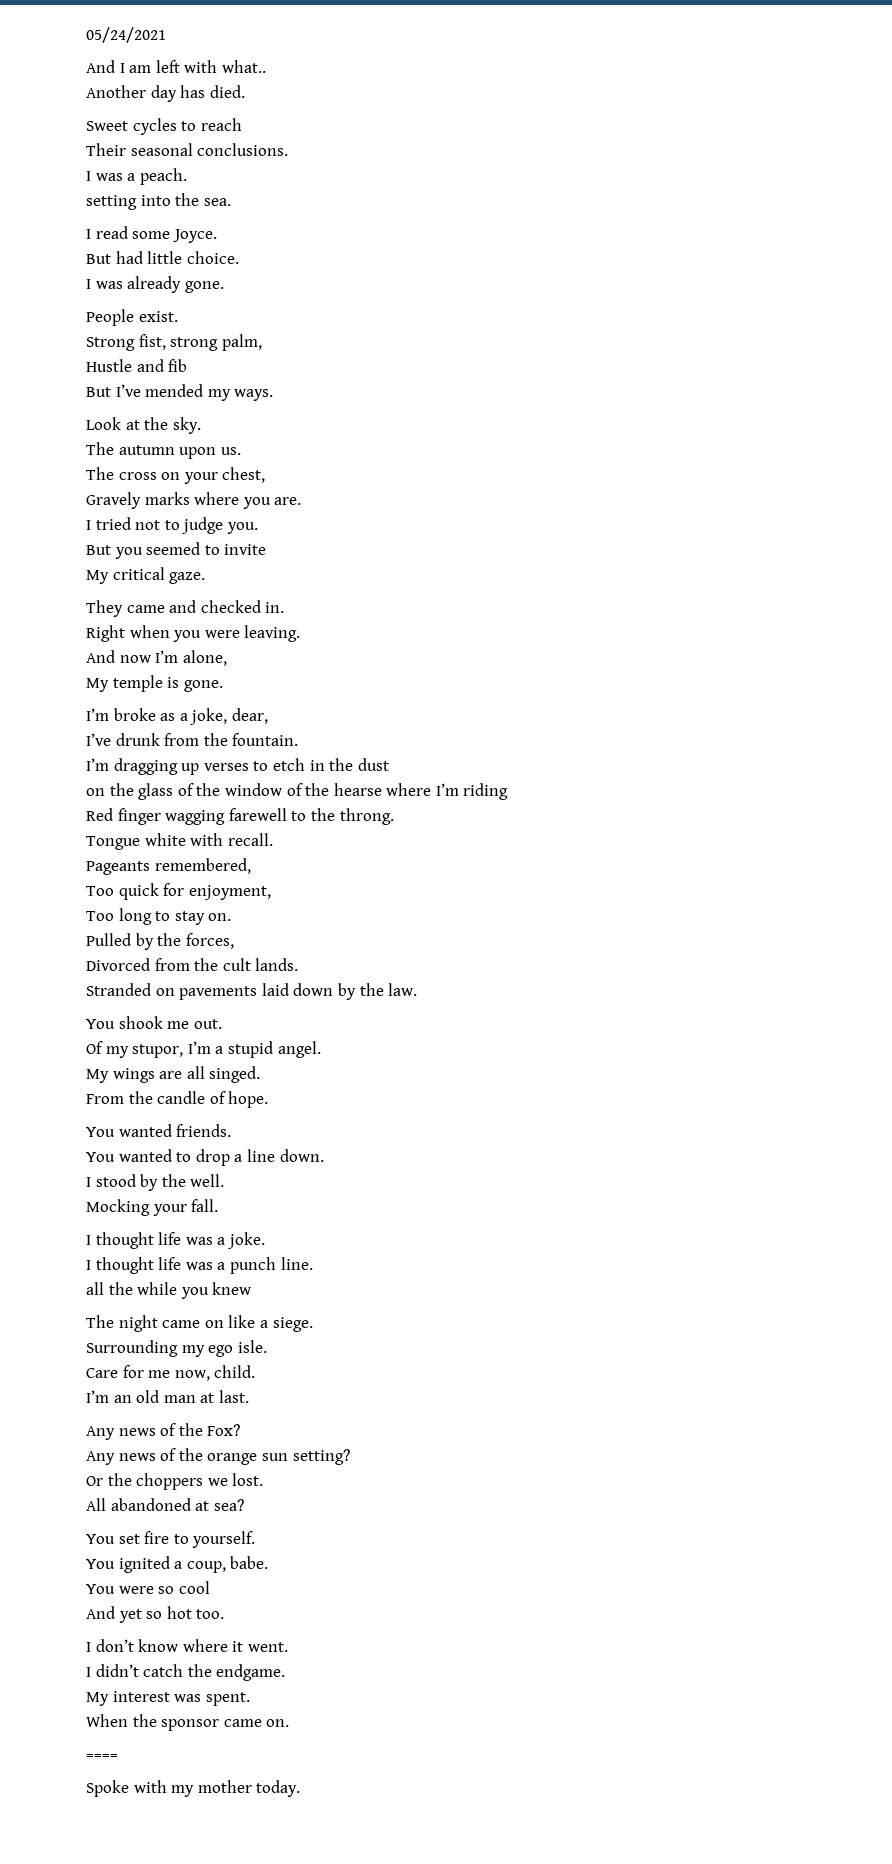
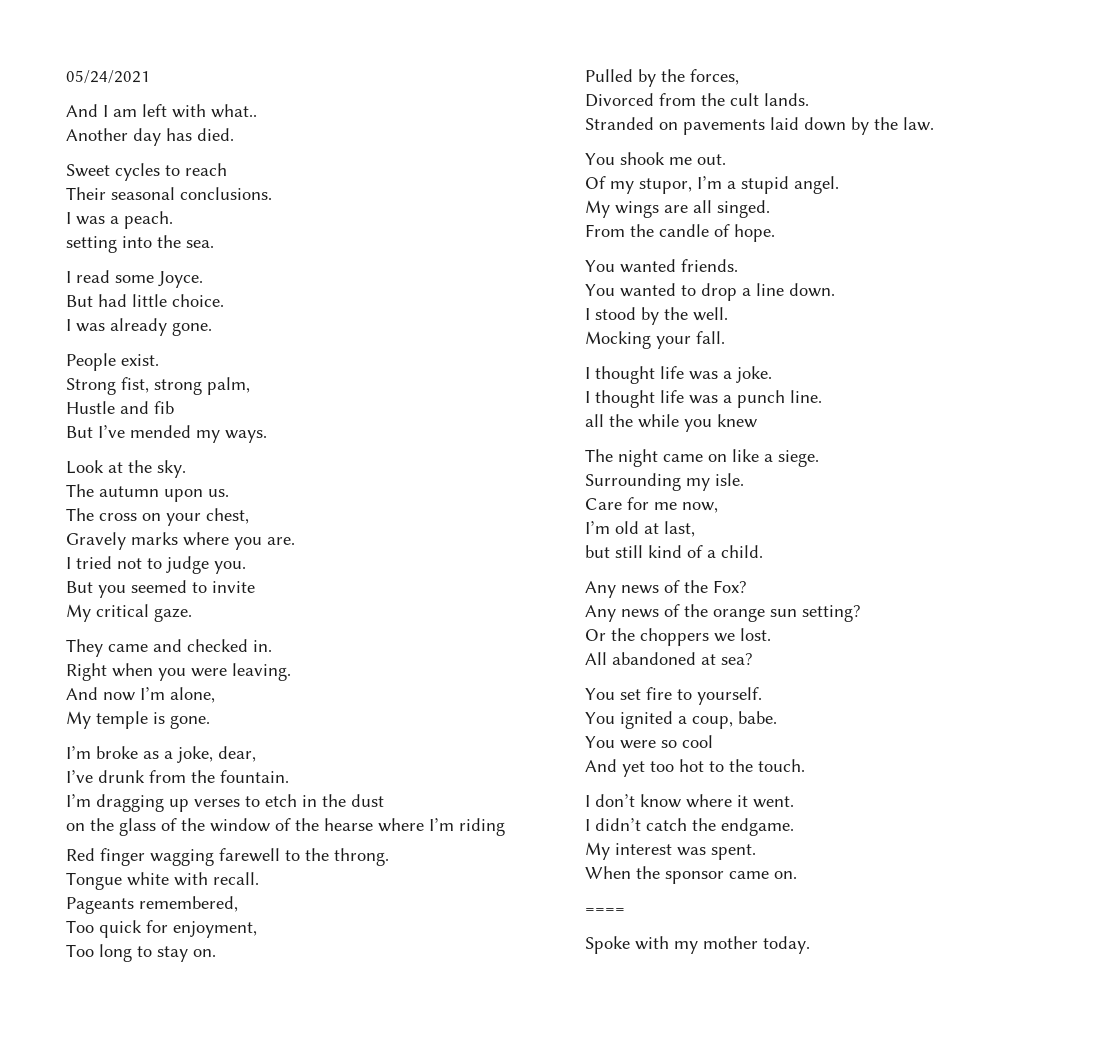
[208,1345,234,1357] ego -> (710, 484) none
[214,1365,256,1378] [86,1390,249,1403] child. // I’m an old man at last. -> [585,521,695,537] [585,545,763,558] // I’m old at last, // but still kind of a child.
[146,1606,225,1619] so hot too. -> [650,759,805,772] too hot to the touch.

